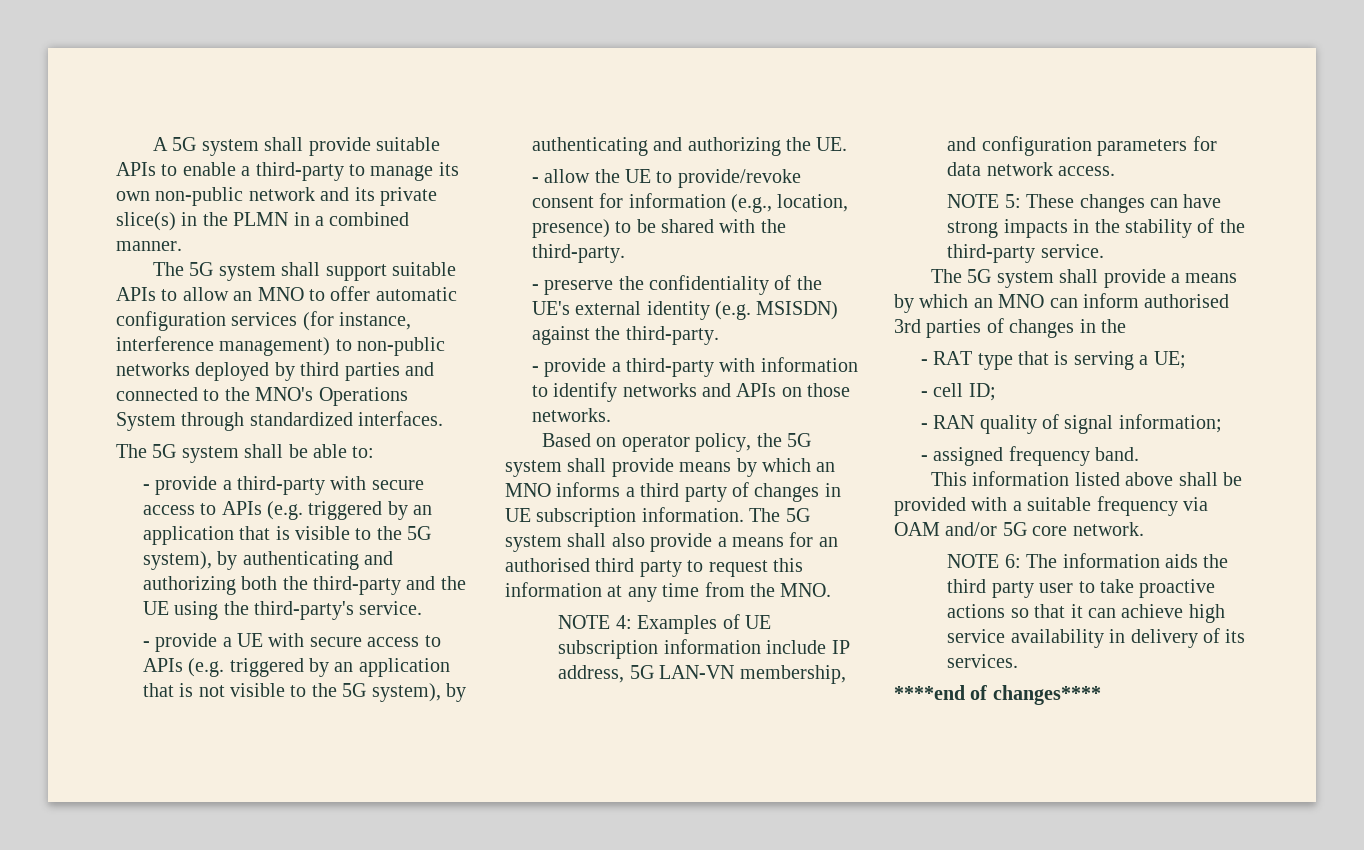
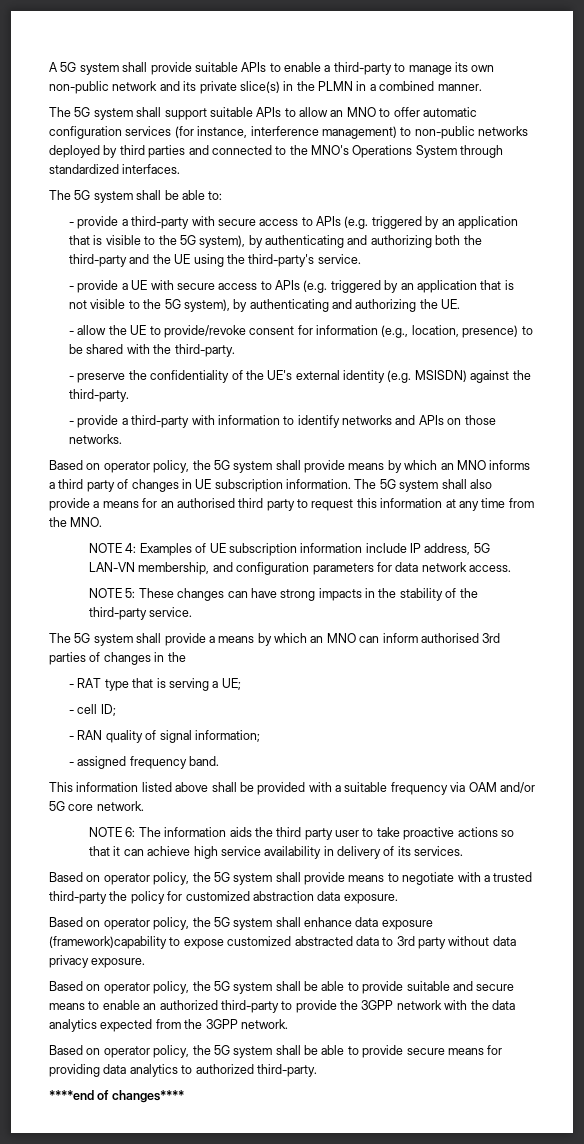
(1019, 661) none -> [49,872,533,885] [49,891,398,904] [49,917,433,930] [49,936,516,949] [49,955,146,968] [49,981,515,994] [49,1000,515,1013] [49,1019,288,1032] [49,1045,503,1058] [49,1064,317,1077] // Based on operator policy, the 5G system shall provide means to negotiate with a trusted third-party the policy for customized abstraction data exposure. // Based on operator policy, the 5G system shall enhance data exposure (framework)capability to expose customized abstracted data to 3rd party without data privacy exposure. // Based on operator policy, the 5G system shall be able to provide suitable and secure means to enable an authorized third-party to provide the 3GPP network with the data analytics expected from the 3GPP network. // Based on operator policy, the 5G system shall be able to provide secure means for providing data analytics to authorized third-party.

